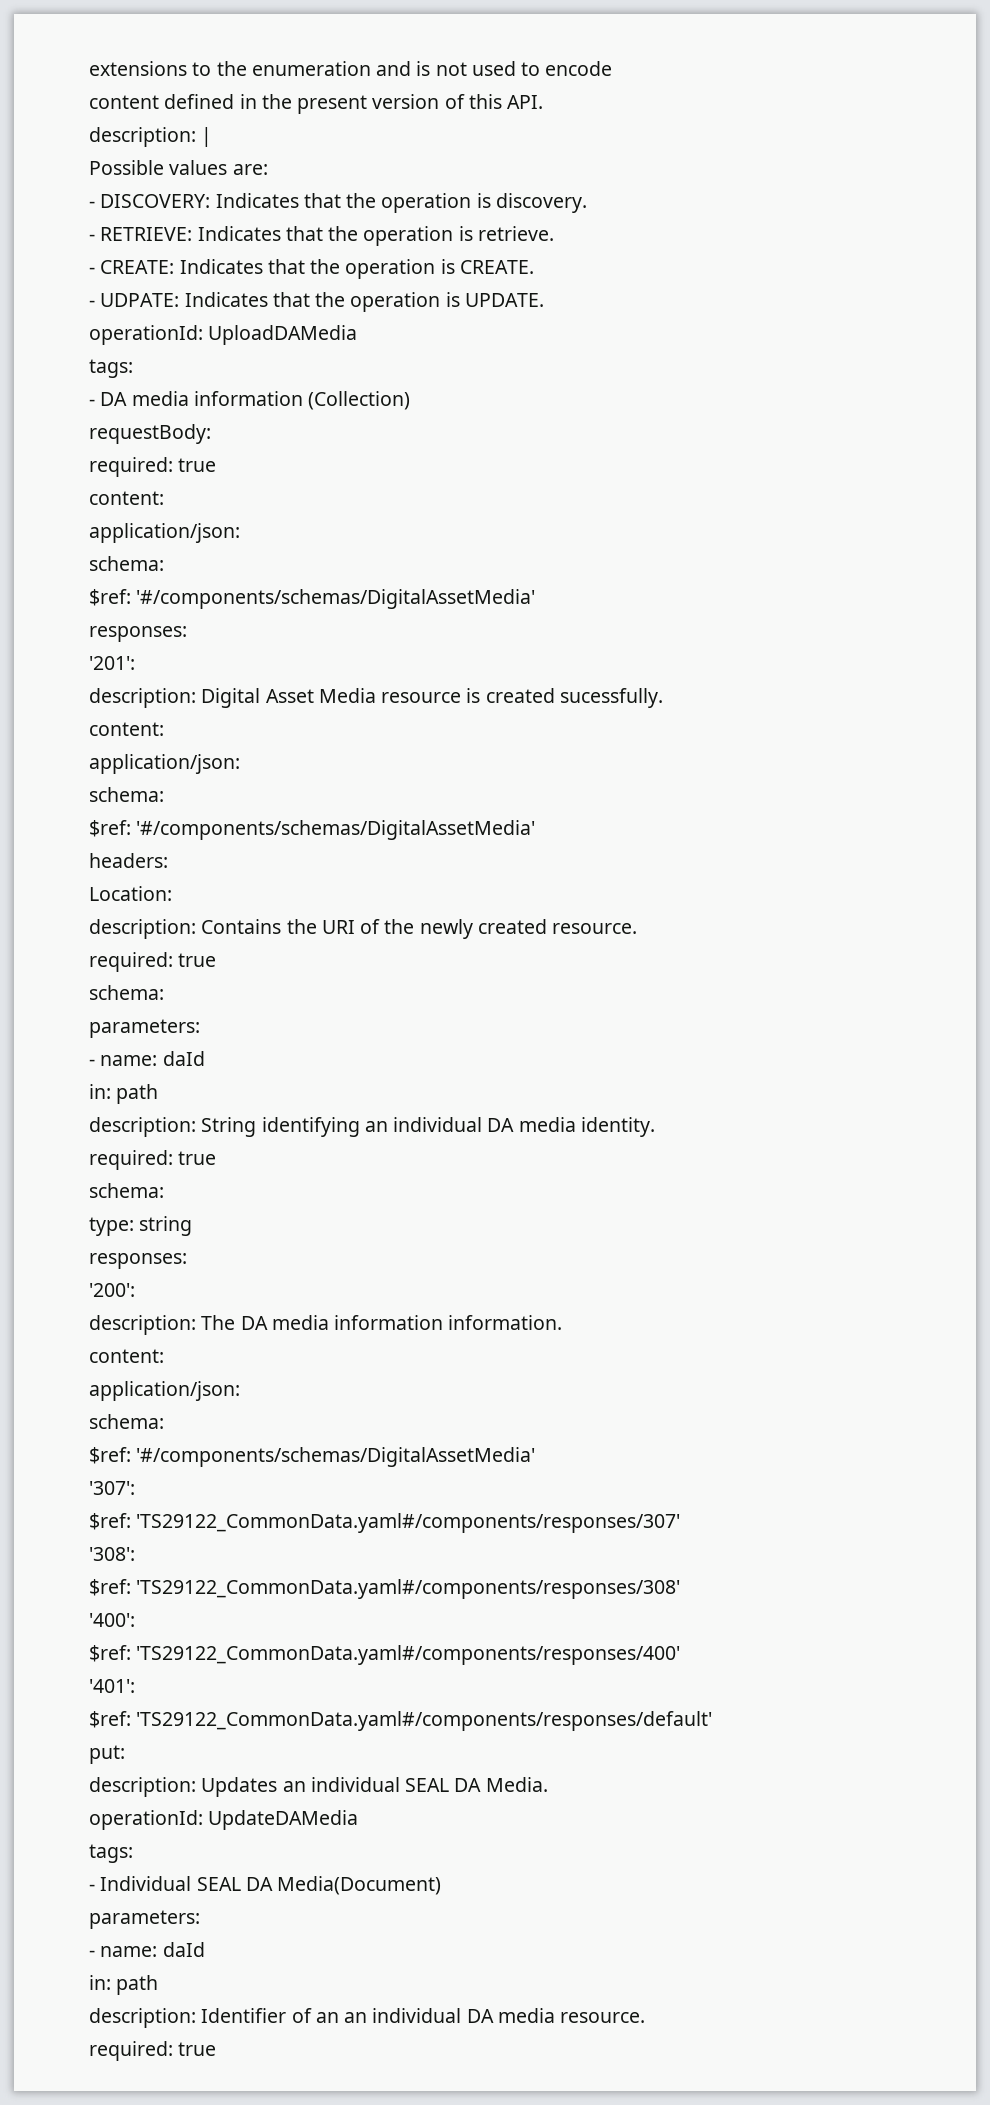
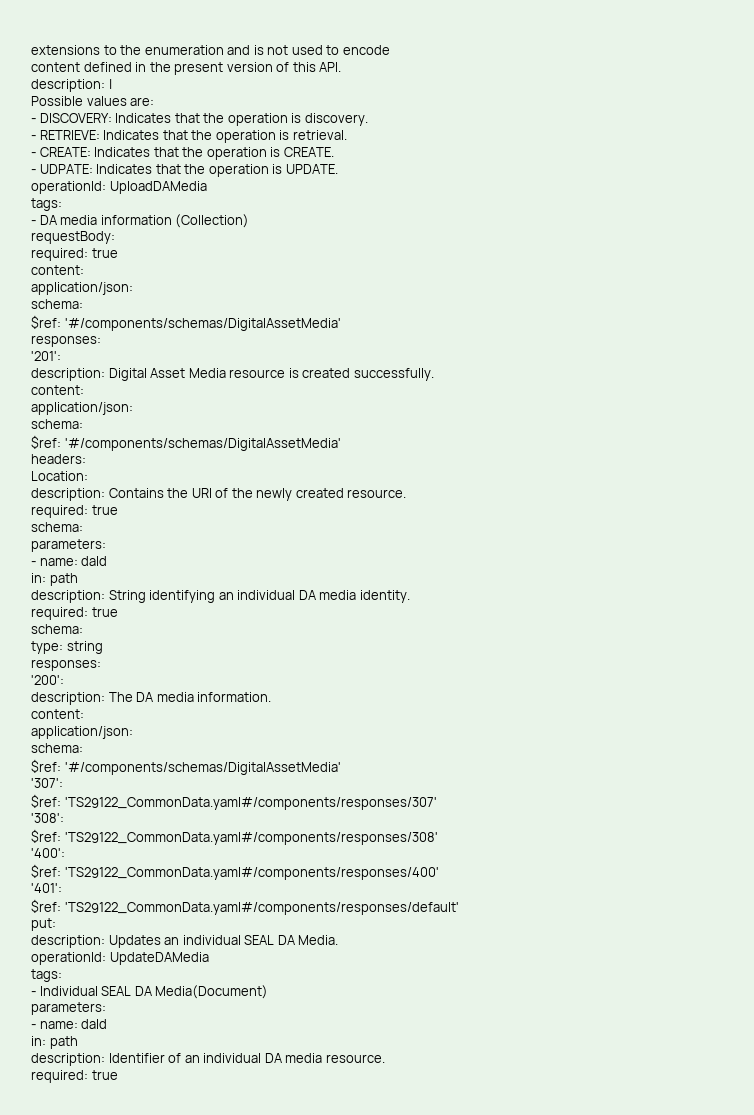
[477,226,554,241] retrieve. -> [292,130,347,140] retrieval.
[559,688,663,708] sucessfully. -> [353,368,434,381] successfully.
[334,1315,444,1330] information -> (194, 697) none
[344,2012,368,2023] an -> (200, 1059) none

